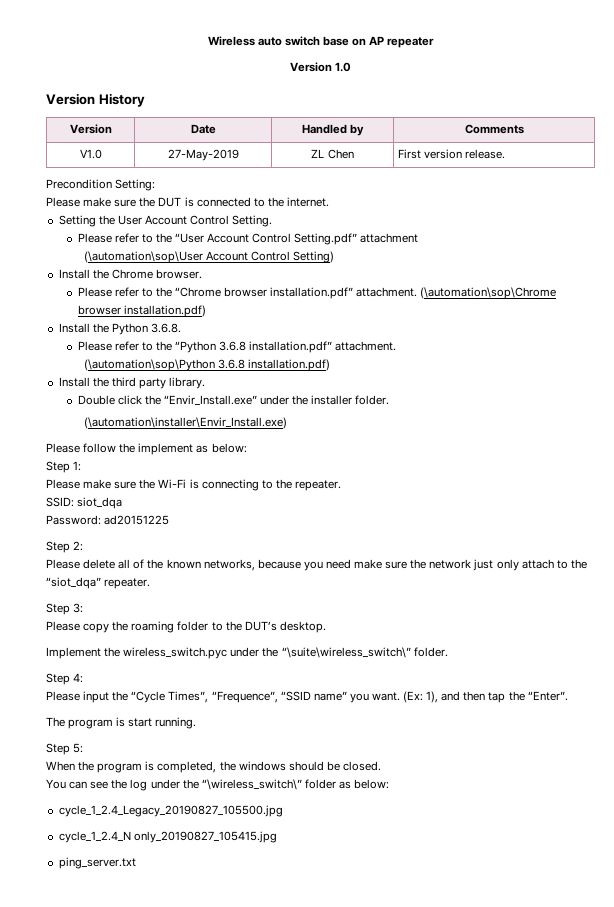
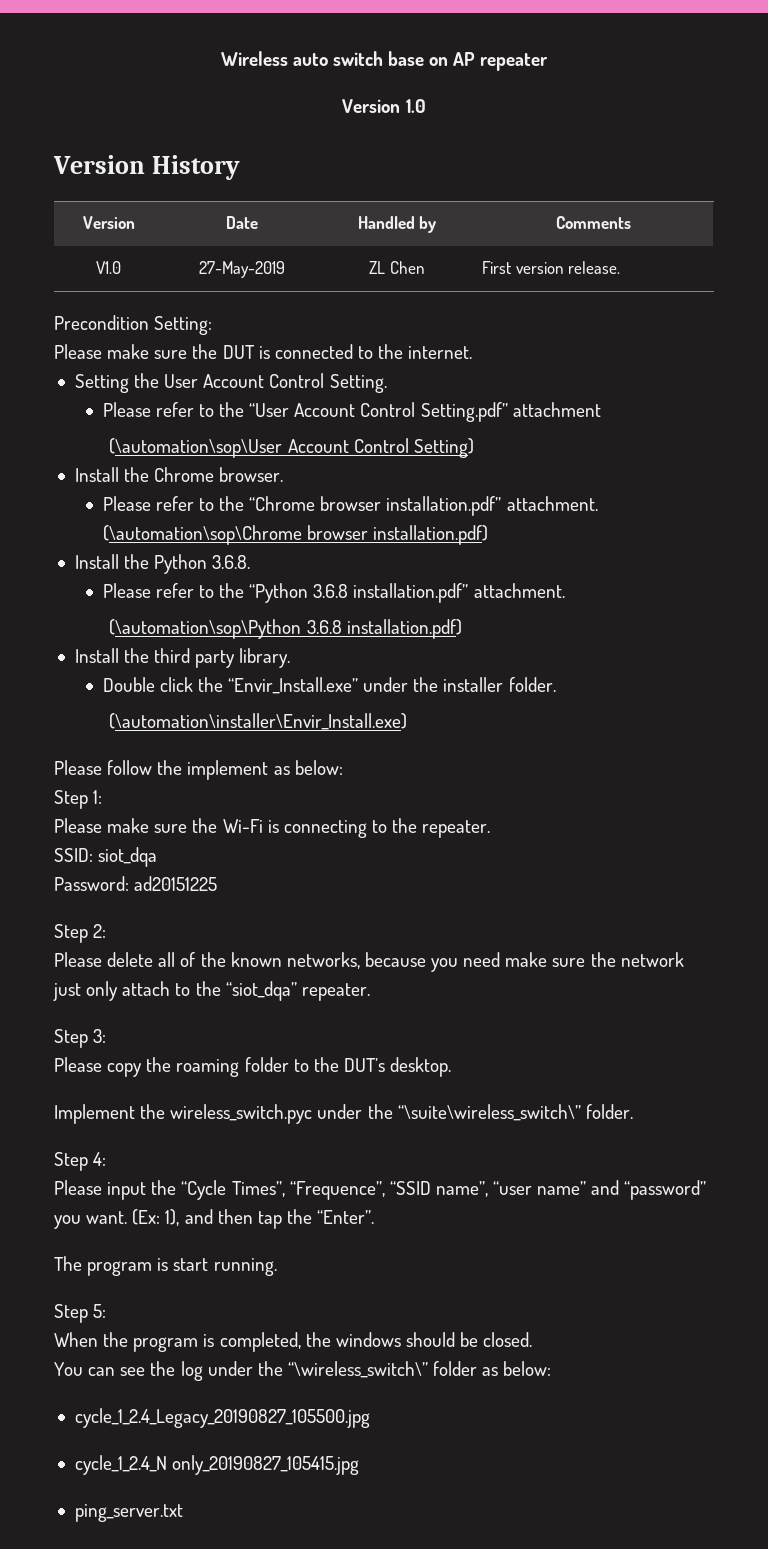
[313,691,347,701] name” -> [435,1180,707,1200] name”, “user name” and “password”

